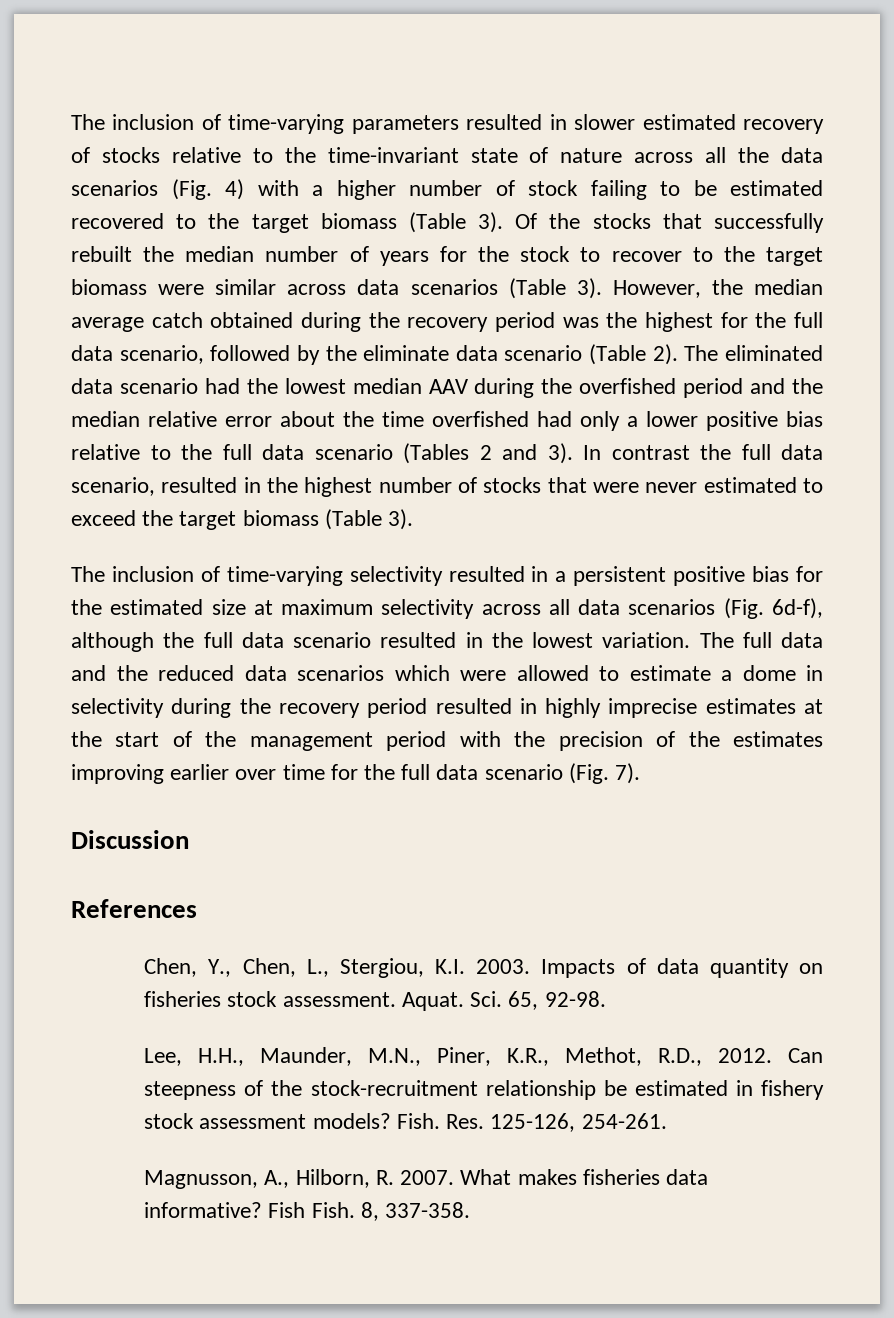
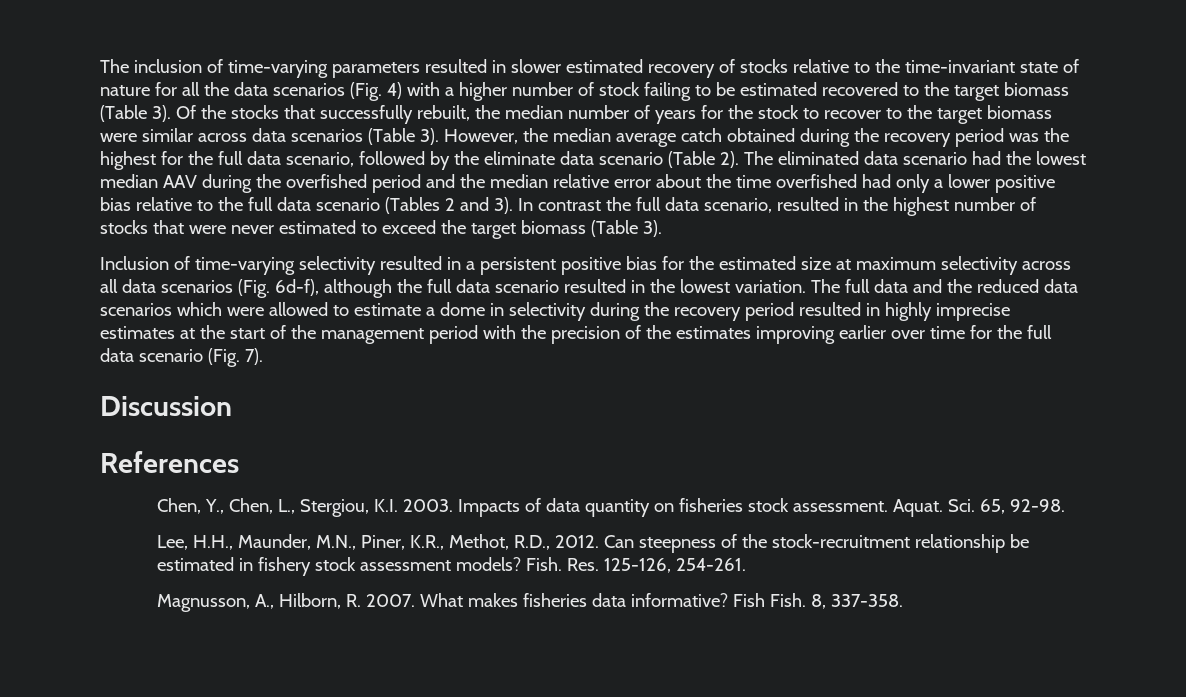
[634,152,694,163] across -> [154,82,177,96] for
[71,246,132,262] rebuilt -> [416,105,470,121] rebuilt,
[71,566,194,582] The inclusion -> [100,256,169,270] Inclusion

